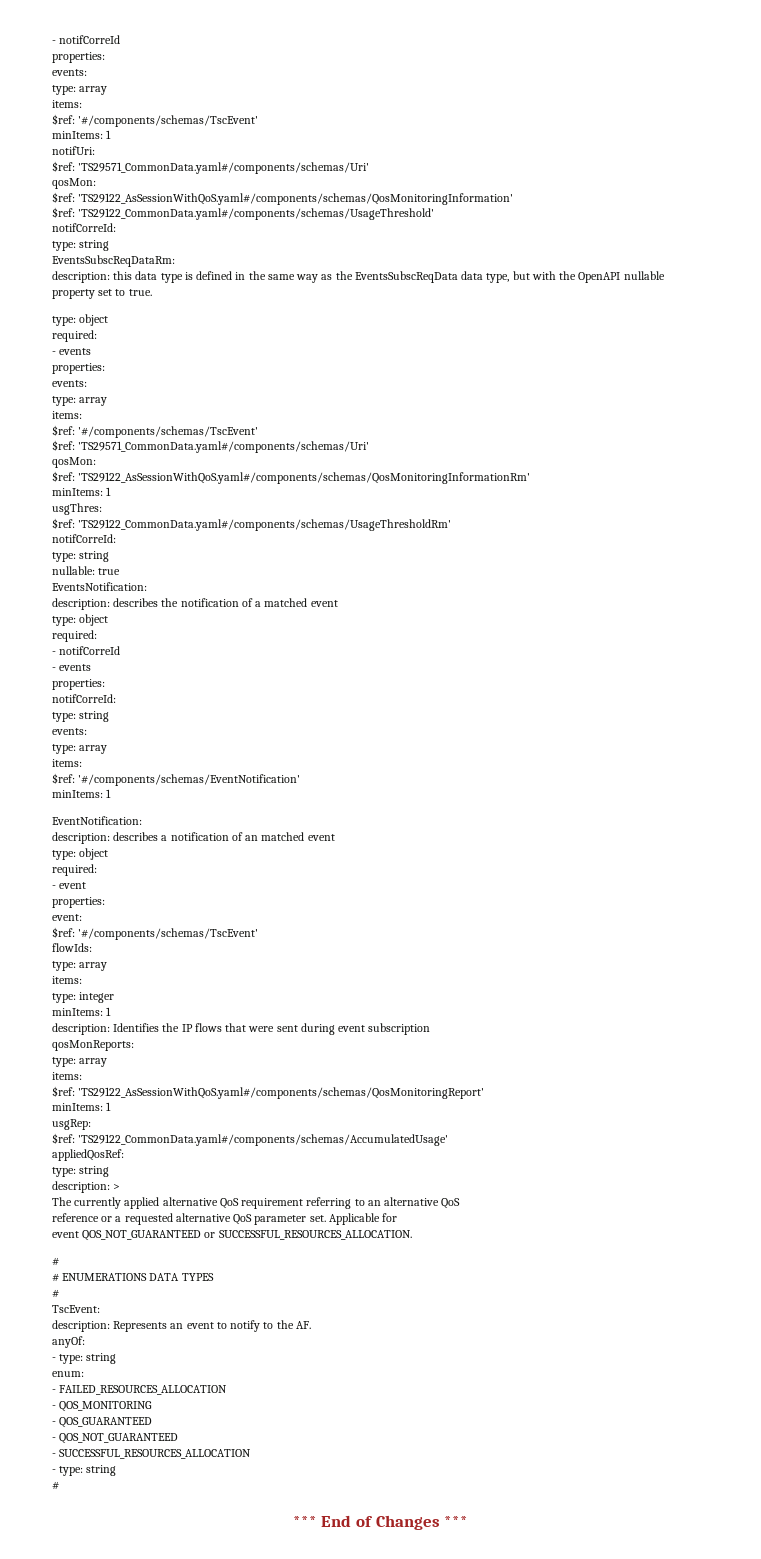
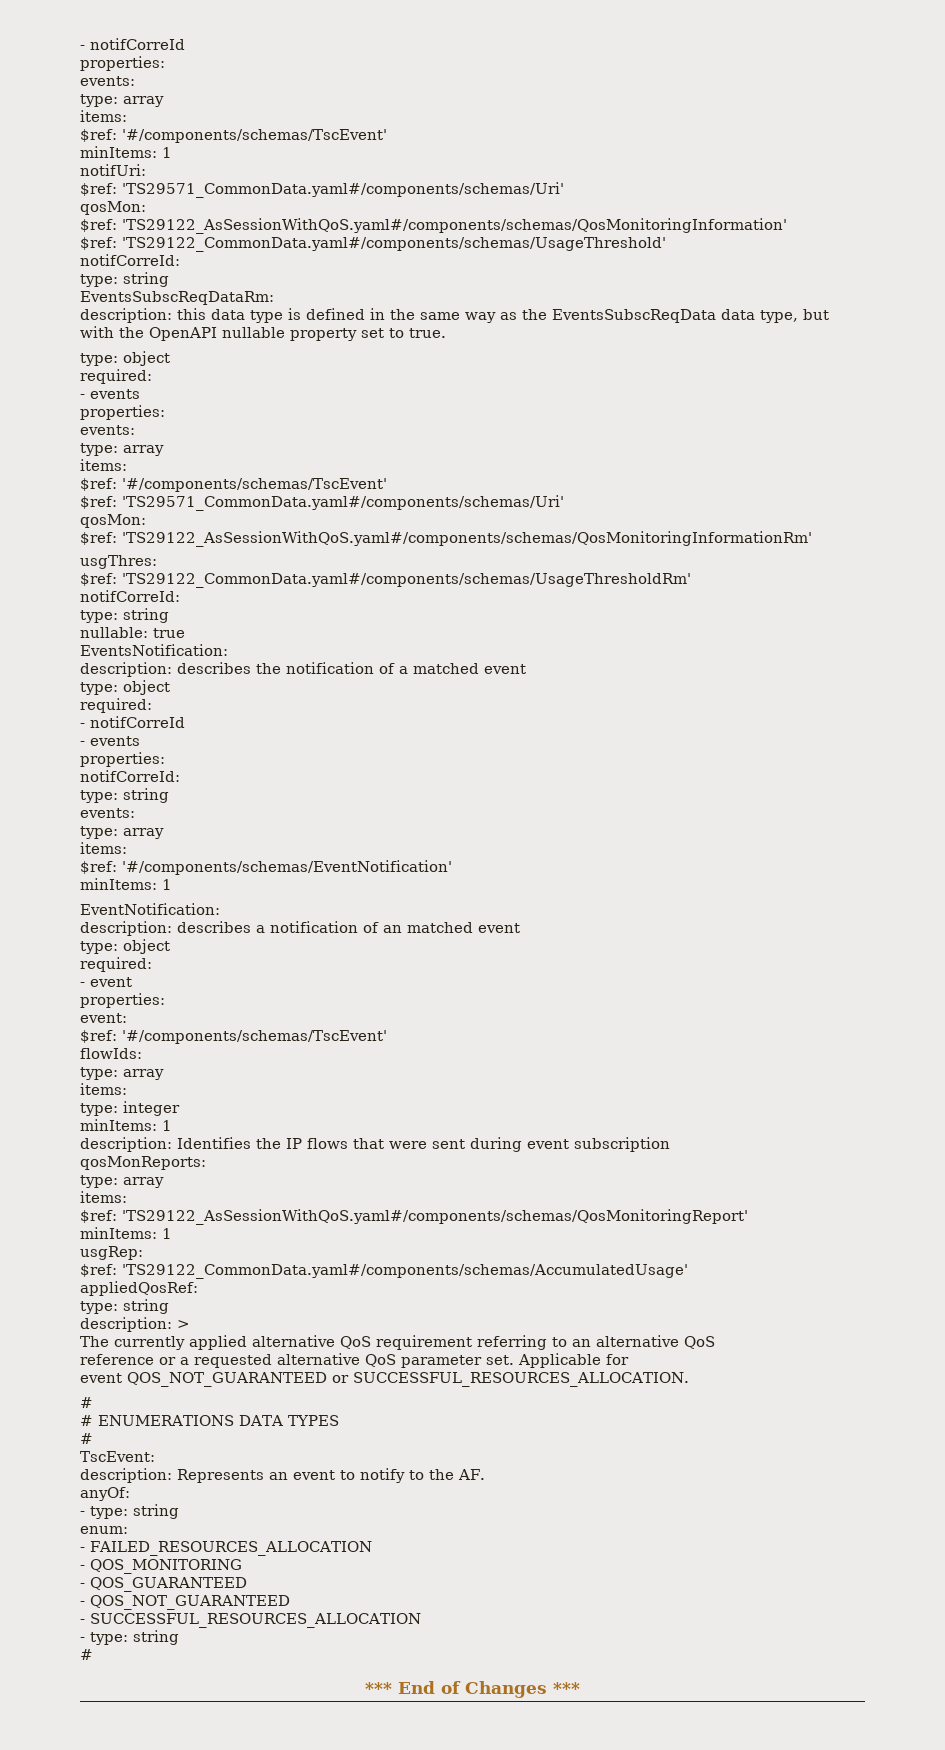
[52,487,112,496] // minItems: 1 -> (812, 539) none

